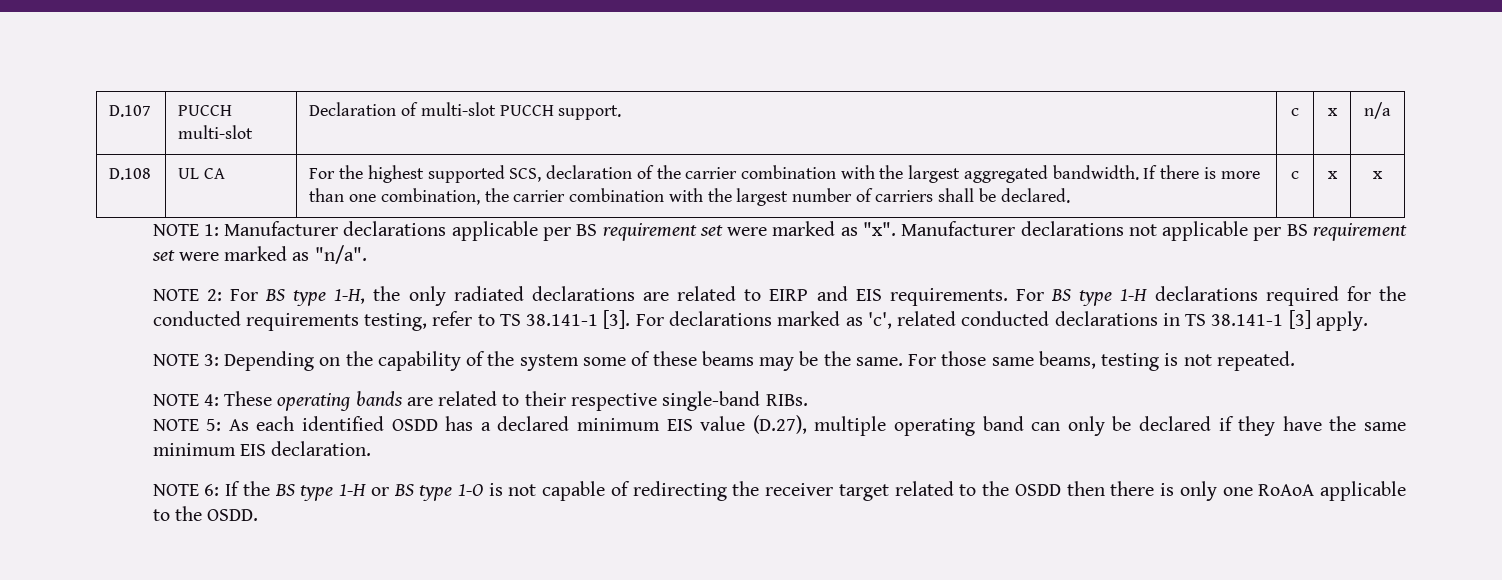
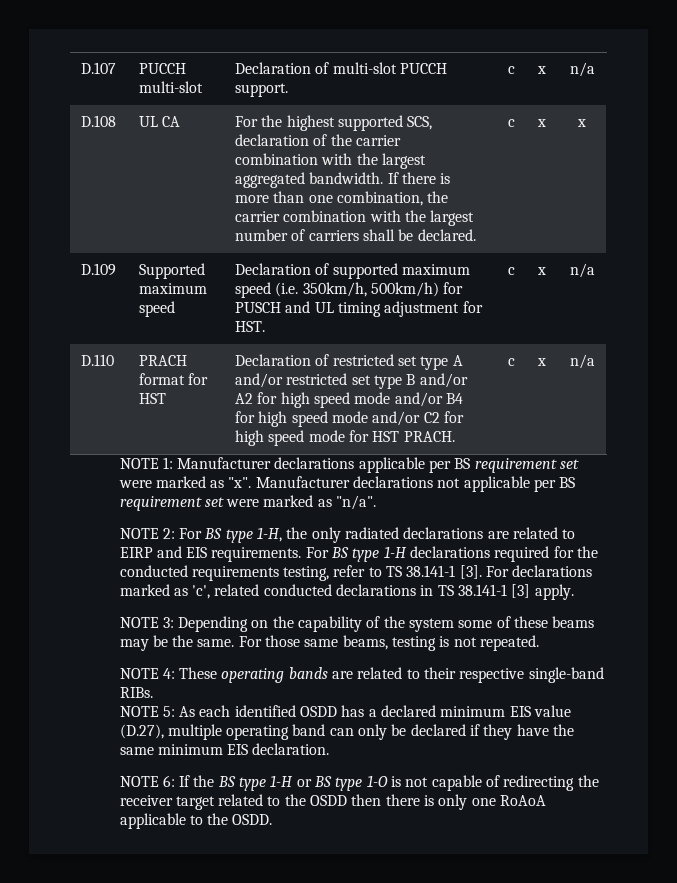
(1383, 175) none -> [81,263,117,276] [139,263,206,279] [139,283,208,294] [139,301,176,317] [235,263,471,279] [235,282,464,298] [235,301,483,317] [235,321,266,332] [508,267,515,275] [537,267,546,275] [569,263,595,278] [81,354,115,366] [139,355,188,366] [139,373,209,385] [139,393,167,404] [235,354,463,370] [235,373,468,389] [235,392,464,408] [235,411,465,427] [235,430,455,446] [508,358,515,366] [537,358,546,366] [569,354,595,369] // D.109 | Supported maximum speed | Declaration of supported maximum speed (i.e. 350km/h, 500km/h) for PUSCH and UL timing adjustment for HST. | c | x | n/a // D.110 | PRACH format for HST | Declaration of restricted set type A and/or restricted set type B and/or A2 for high speed mode and/or B4 for high speed mode and/or C2 for high speed mode for HST PRACH. | c | x | n/a

